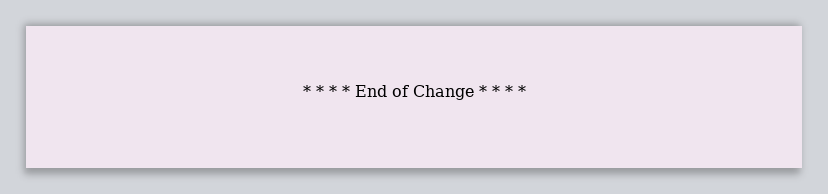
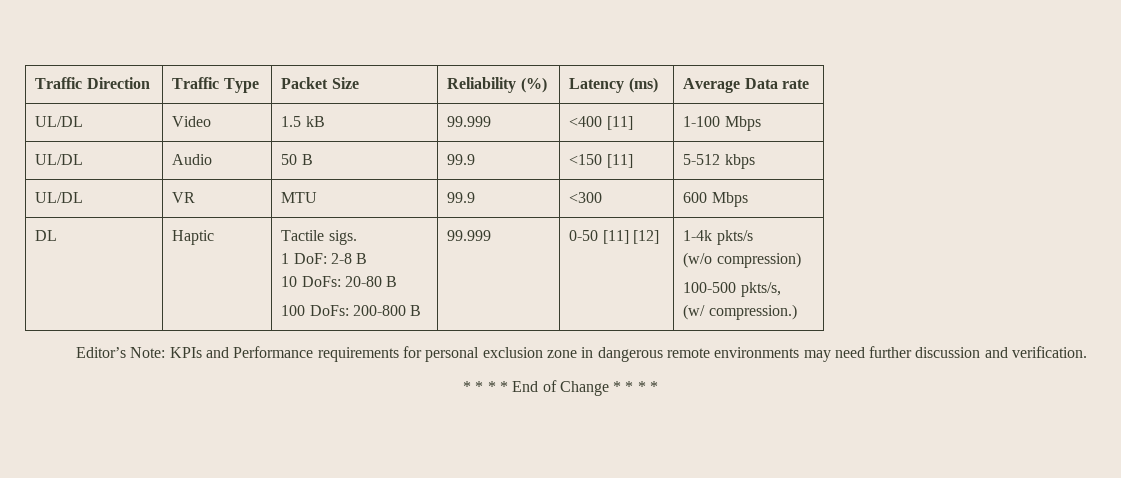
(302, 91) none -> [35,77,150,89] [172,77,259,93] [281,77,359,89] [447,77,547,93] [569,77,658,93] [683,78,810,93] [35,116,84,127] [172,116,212,127] [281,116,325,127] [447,116,492,127] [569,116,633,130] [683,116,761,131] [35,154,84,165] [172,154,213,165] [281,154,313,165] [447,154,476,165] [569,154,633,168] [683,154,755,169] [35,192,84,203] [172,192,196,203] [281,192,318,203] [447,192,476,203] [569,192,603,203] [683,192,748,207] [35,230,58,241] [172,230,215,245] [281,230,357,245] [281,253,368,264] [281,276,398,287] [281,305,422,316] [447,230,492,241] [569,230,660,244] [683,230,753,245] [683,252,801,268] [683,282,781,297] [683,304,797,320] [76,346,1088,362] Traffic Direction | Traffic Type | Packet Size | Reliability (%) | Latency (ms) | Average Data rate // UL/DL | Video | 1.5 kB | 99.999 | <400 [11] | 1-100 Mbps // UL/DL | Audio | 50 B | 99.9 | <150 [11] | 5-512 kbps // UL/DL | VR | MTU | 99.9 | <300 | 600 Mbps // DL | Haptic | Tactile sigs. // 1 DoF: 2-8 B // 10 DoFs: 20-80 B // 100 DoFs: 200-800 B | 99.999 | 0-50 [11] [12] | 1-4k pkts/s // (w/o compression) // 100-500 pkts/s, // (w/ compression.) // Editor’s Note: KPIs and Performance requirements for personal exclusion zone in dangerous remote environments may need further discussion and verification. //

